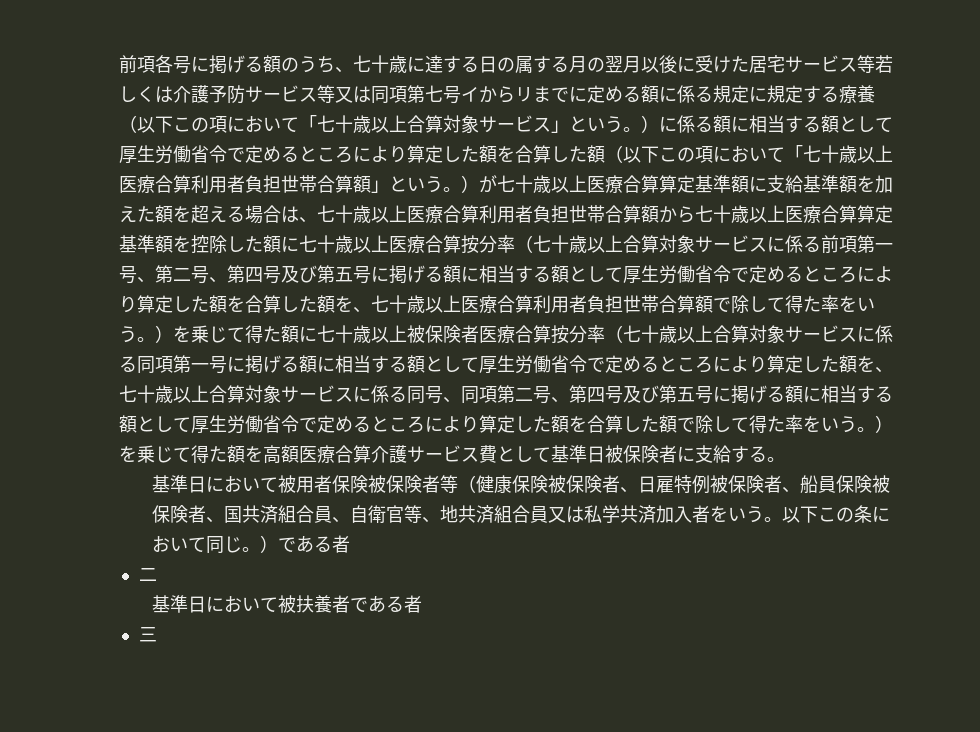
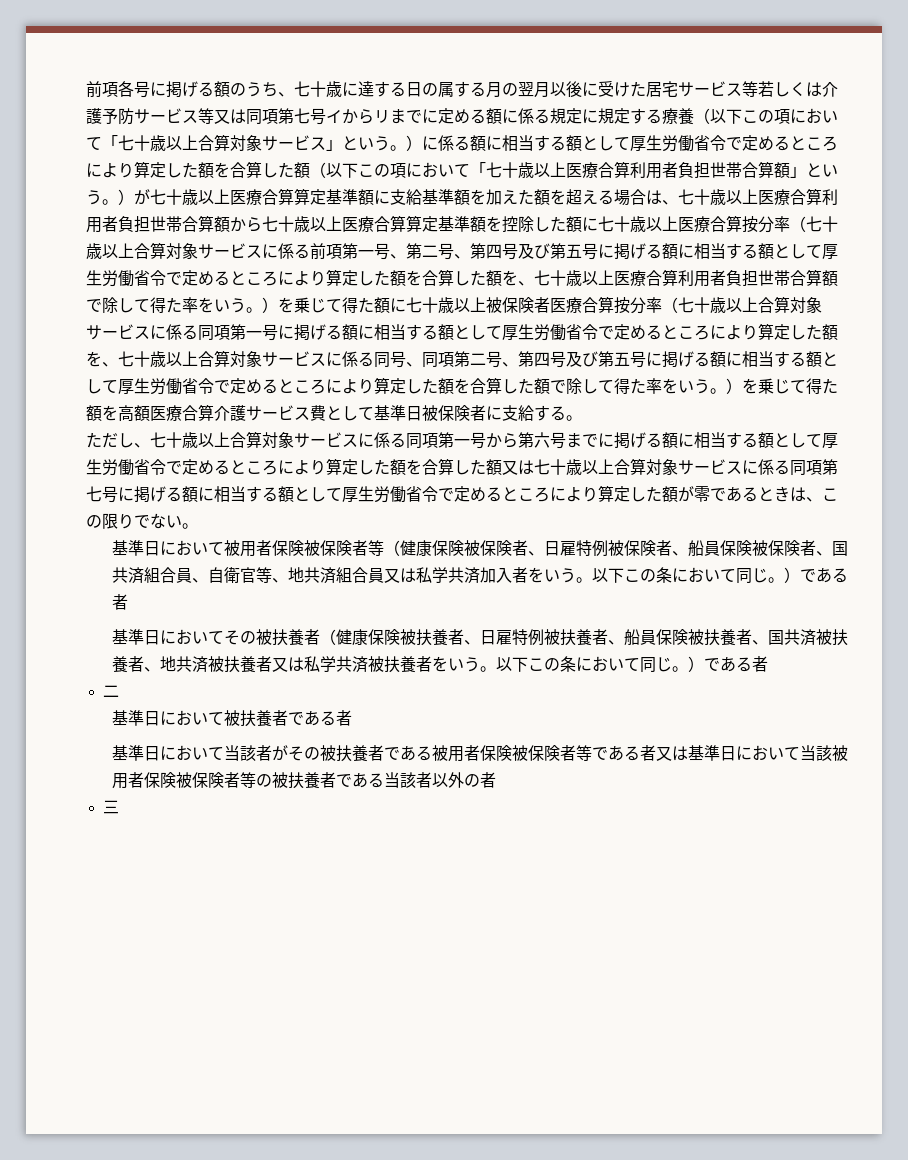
(785, 459) none -> [85,431,838,449] [85,458,838,476] [85,485,838,503] [85,513,198,529] // ただし、七十歳以上合算対象サービスに係る同項第一号から第六号までに掲げる額に相当する額として厚生労働省令で定めるところにより算定した額を合算した額又は七十歳以上合算対象サービスに係る同項第七号に掲げる額に相当する額として厚生労働省令で定めるところにより算定した額が零であるときは、この限りでない。
(351, 544) none -> [112,629,849,646] [112,656,769,673] // 基準日においてその被扶養者（健康保険被扶養者、日雇特例被扶養者、船員保険被扶養者、国共済被扶養者、地共済被扶養者又は私学共済被扶養者をいう。以下この条において同じ。）である者
(423, 604) none -> [112,745,849,762] [112,772,497,789] // 基準日において当該者がその被扶養者である被用者保険被保険者等である者又は基準日において当該被用者保険被保険者等の被扶養者である当該者以外の者

